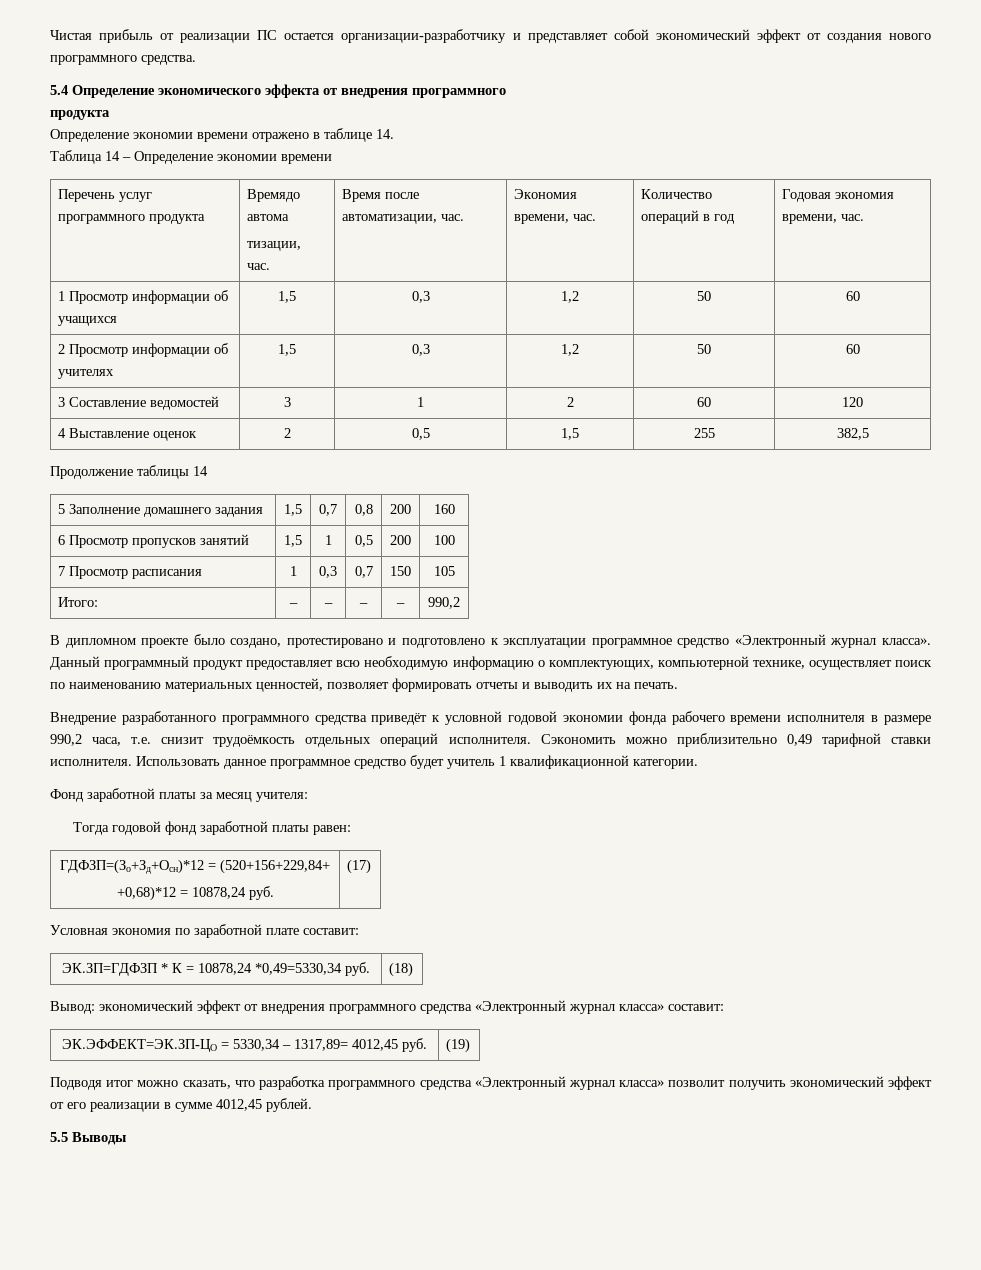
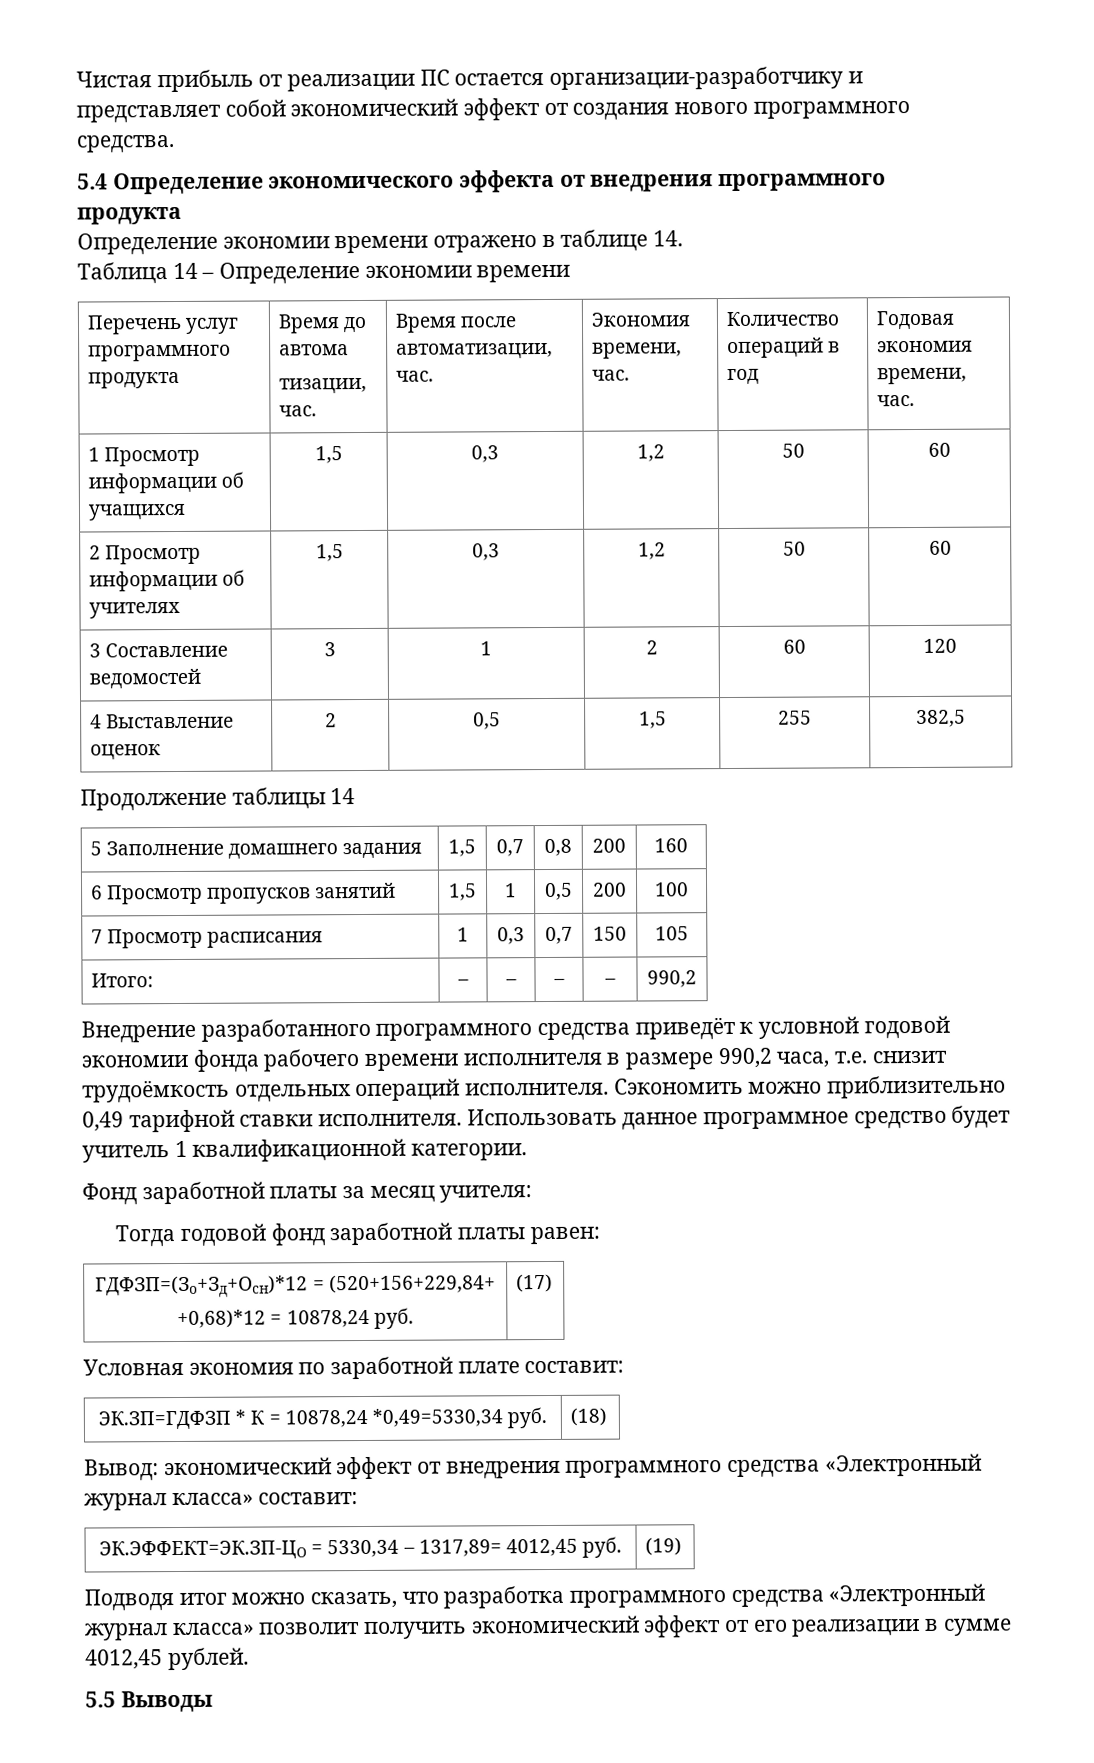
[247,189,301,202] Времядо -> [278,314,368,334] Время до
[50,634,931,648] [50,656,932,670] [50,678,678,692] // В дипломном проекте было создано, протестировано и подготовлено к эксплуатации программное средство «Электронный журнал класса». Данный программный продукт предоставляет всю необходимую информацию о комплектующих, компьютерной технике, осуществляет поиск по наименованию материальных ценностей, позволяет формировать отчеты и выводить их на печать. -> (697, 979) none

